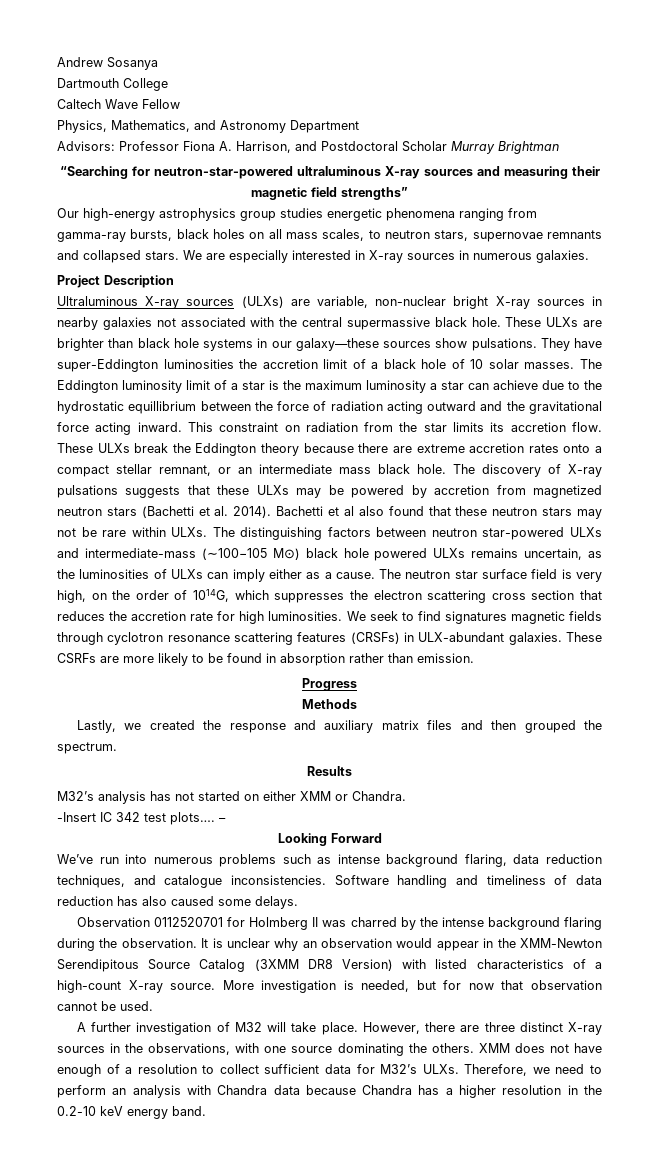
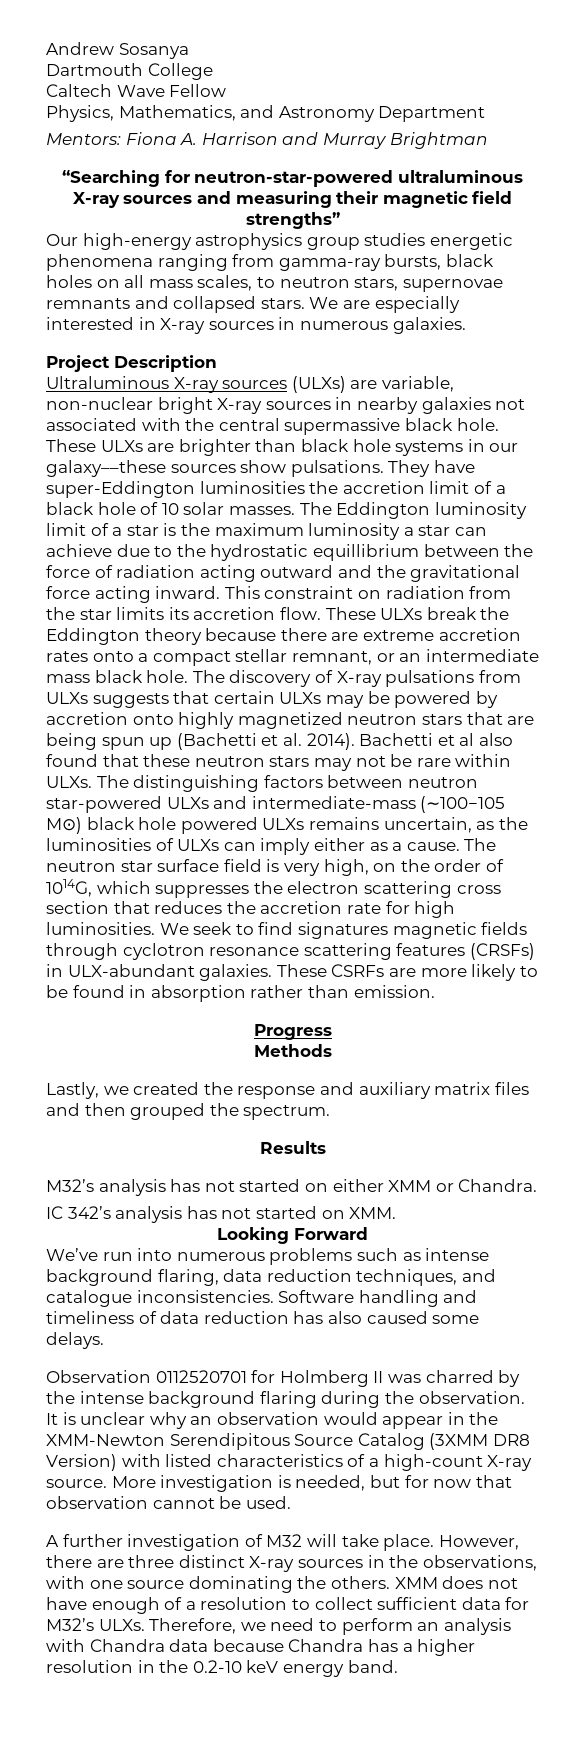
[57,141,447,153] Advisors: Professor Fiona A. Harrison, and Postdoctoral Scholar -> [46,132,319,145] Mentors: Fiona A. Harrison and
(118, 491) none -> [478,670,521,683] [46,692,88,704] from ULXs
[217,485,250,495] these -> [213,691,275,704] certain
[496,485,526,495] from -> [132,712,235,729] onto highly
(137, 511) none -> [466,712,535,725] [46,733,173,750] that are being spun up
[57,812,226,825] -Insert IC 342 test plots…. – -> [46,1206,397,1223] IC 342’s analysis has not started on XMM.

